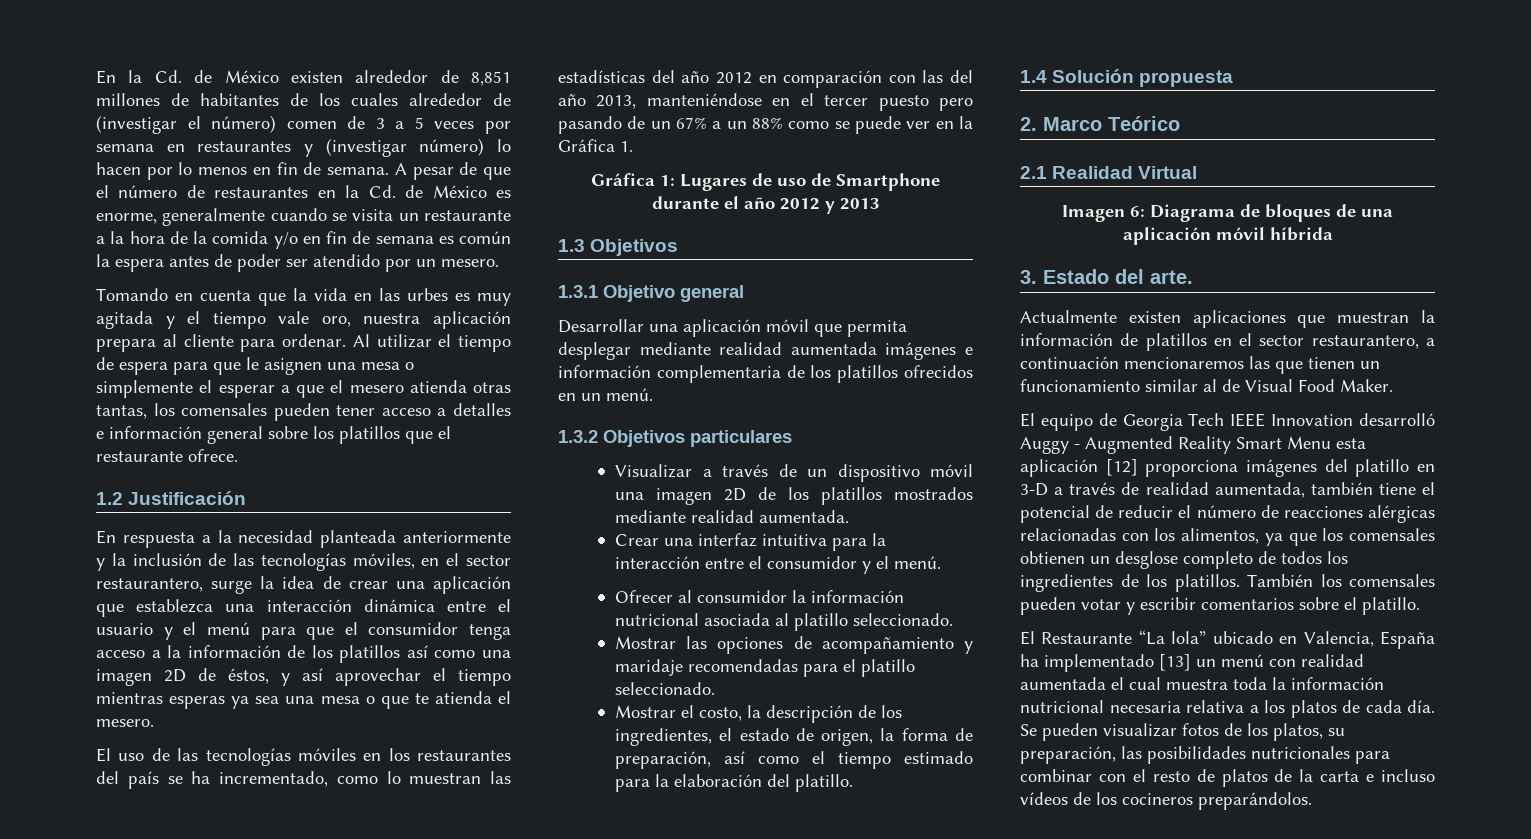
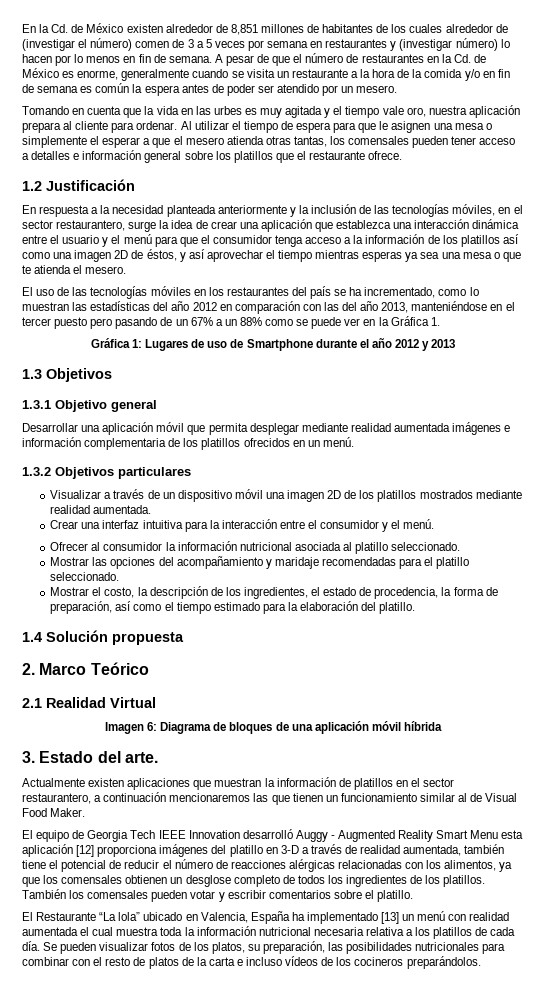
[793,636,812,649] de -> [158,557,174,566] del
[821,729,874,746] origen, -> [374,587,439,599] procedencia,
[1290,700,1337,718] platos -> [433,927,473,939] platillos

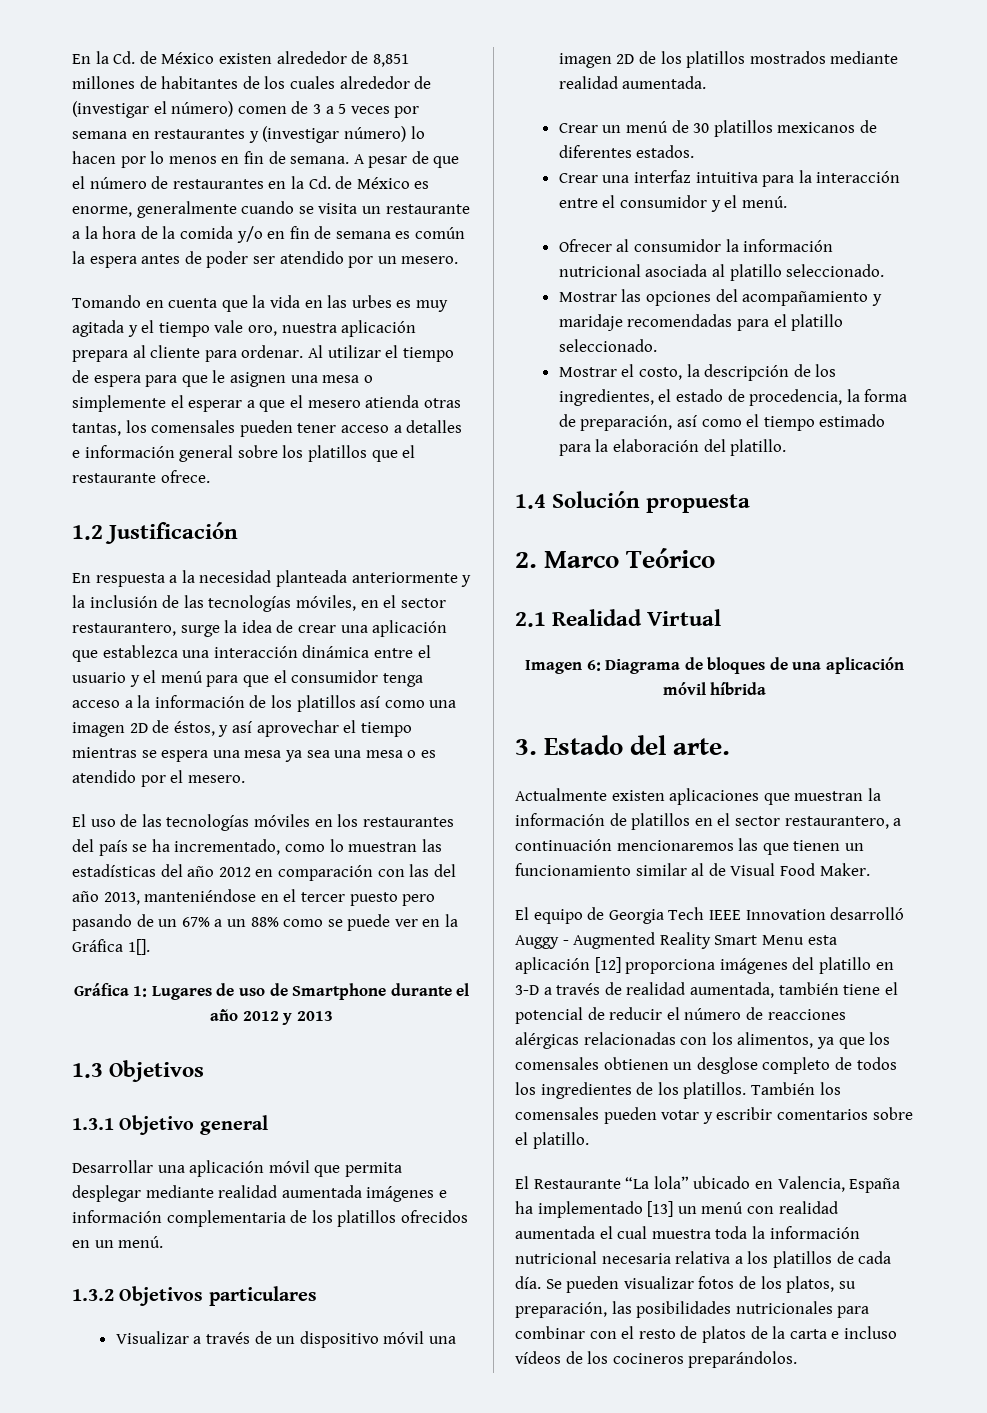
[362,251,403,262] esperas -> [141,750,282,762] se espera una mesa
[502,252,521,262] [22,265,72,274] que te atienda -> [420,750,436,758] [72,770,166,787] es atendido por
[430,317,440,326] 1. -> [127,939,150,955] 1[].
(152, 509) none -> [558,120,877,137] [558,145,695,158] // Crear un menú de 30 platillos mexicanos de diferentes estados.

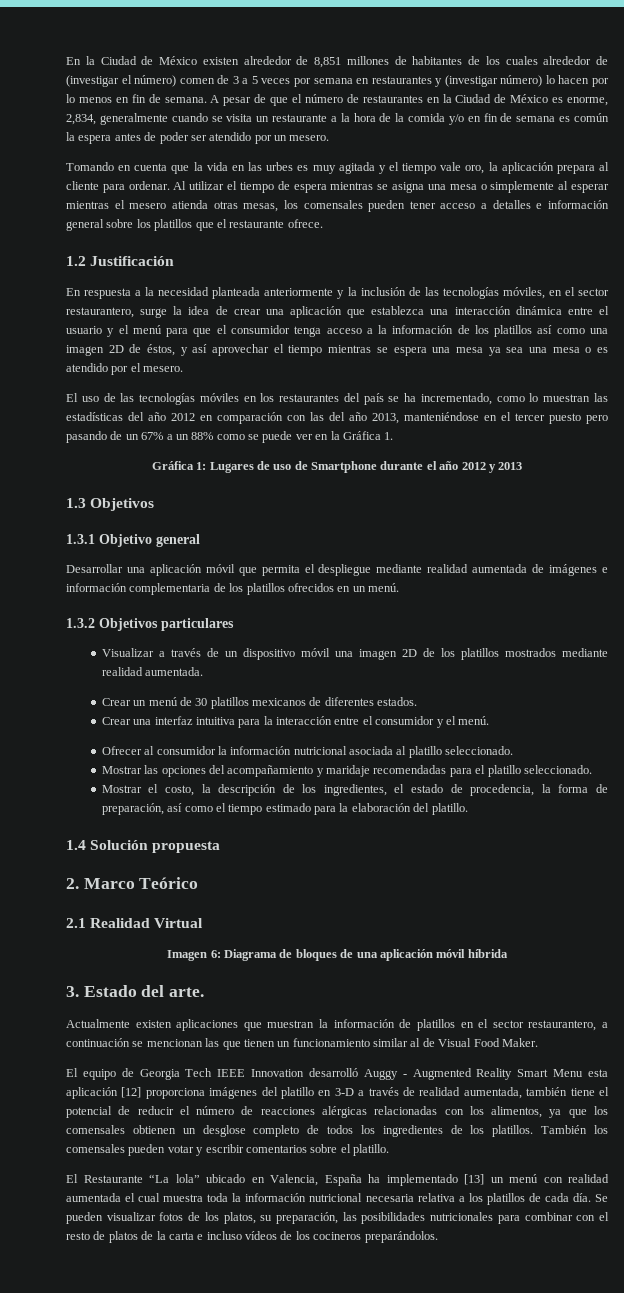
[113,51,136,64] Cd. -> [100,56,137,65] Ciudad
[308,176,331,189] Cd. -> [455,94,492,103] Ciudad
(132, 211) none -> [66,114,96,125] 2,834,
[281,323,337,333] nuestra -> [488,162,498,171] la
[145,370,373,387] [72,395,286,412] para que le asignen una mesa o simplemente el esperar a que -> [330,181,609,193] [66,201,109,209] mientras se asigna una mesa o simplemente al esperar mientras
[72,423,121,436] tantas, -> [243,203,279,212] mesas,
[127,939,150,955] 1[]. -> [384,432,394,440] 1.
[72,1185,141,1202] desplegar -> [304,564,372,576] el despliegue
(362, 1191) none -> [532,564,545,573] de
[616,840,734,851] mencionaremos -> [132,1039,203,1047] se mencionan

